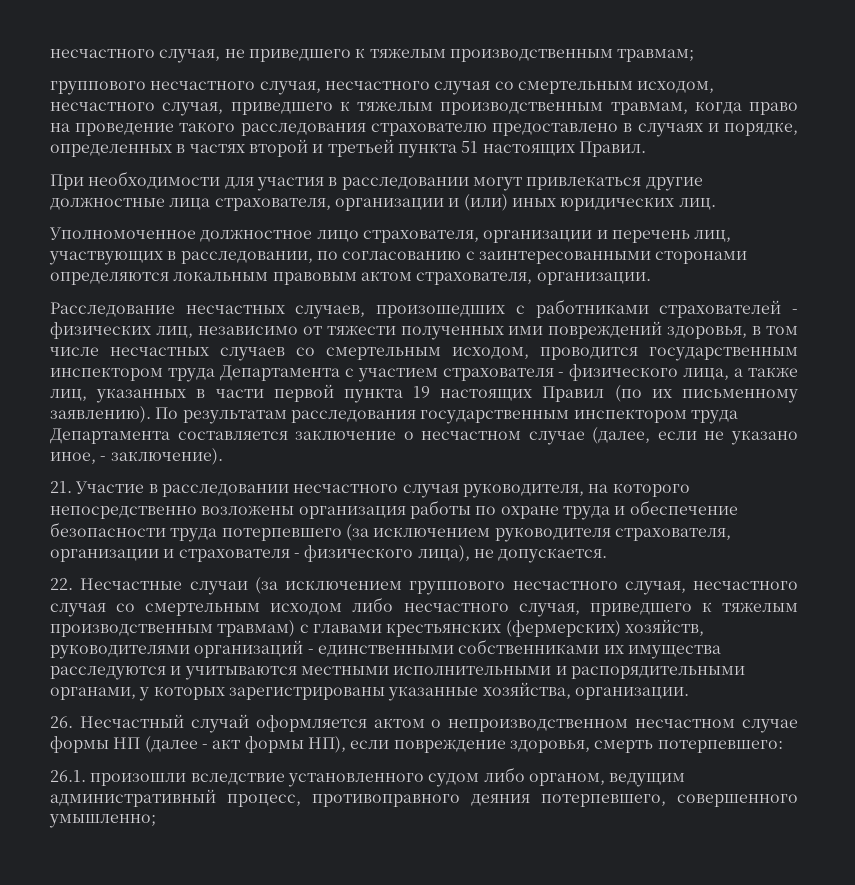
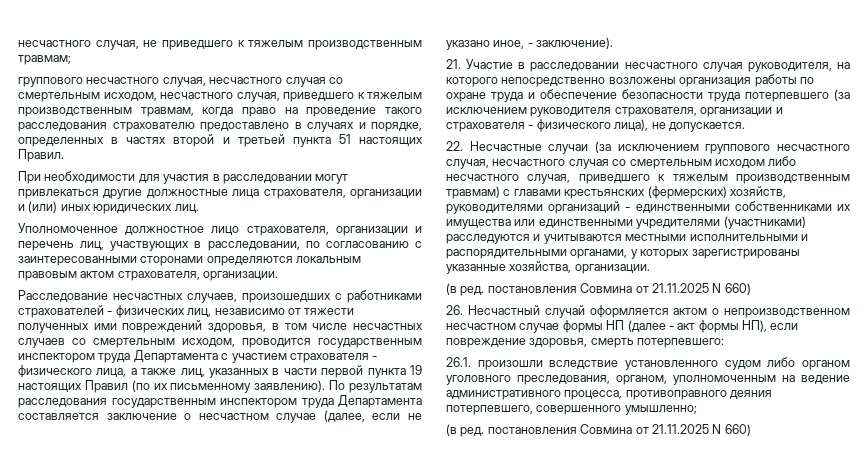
(721, 652) none -> [514,216,806,229] или единственными учредителями (участниками)
(689, 693) none -> [446,283,751,296] // (в ред. постановления Совмина от 21.11.2025 N 660)
[528,773,686,787] [50,789,301,807] органом, ведущим административный процесс, -> [802,360,850,370] [446,375,850,385] [446,390,623,400] органом уголовного преследования, органом, уполномоченным на ведение административного процесса,
(156, 821) none -> [446,424,751,437] // (в ред. постановления Совмина от 21.11.2025 N 660)

